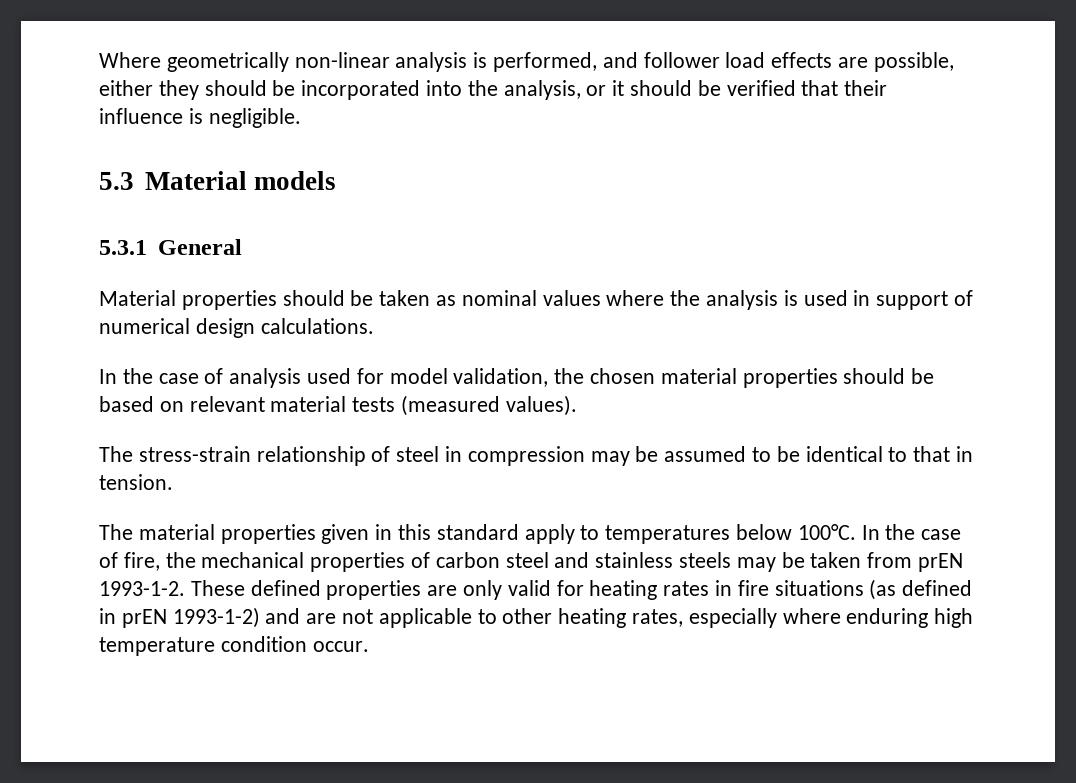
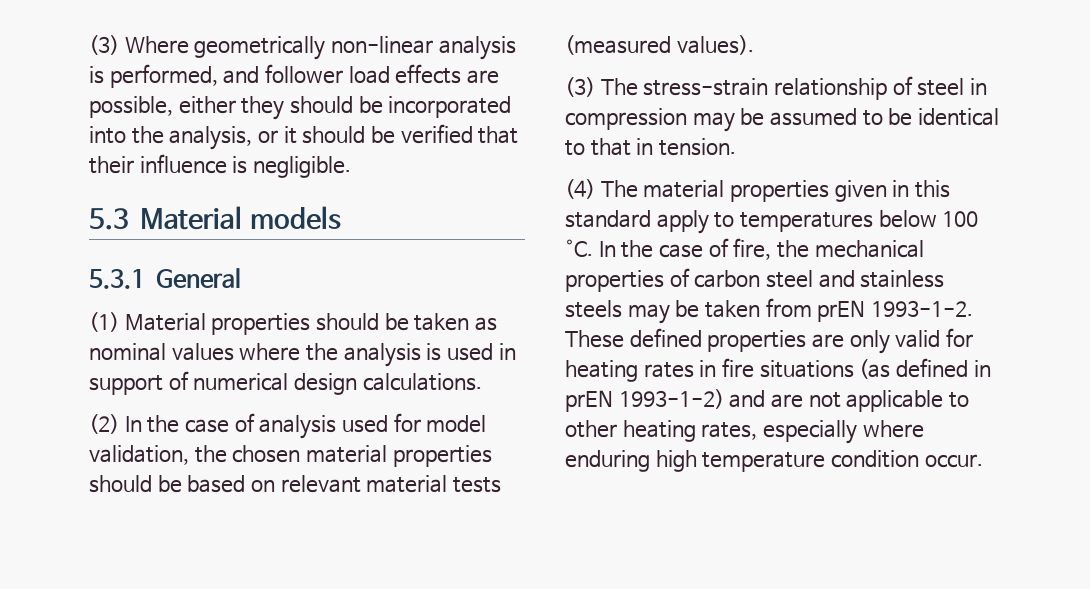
(99, 60) none -> [89,35,119,55] (3)
(242, 247) none -> [89,312,119,332] (1)
(374, 326) none -> [89,414,119,434] (2)
(577, 405) none -> [565,77,595,97] (3)
(173, 482) none -> [565,179,595,199] (4)
[797,524,856,540] 100°C. -> [942,211,979,227] [565,239,593,257] 100 °C.

